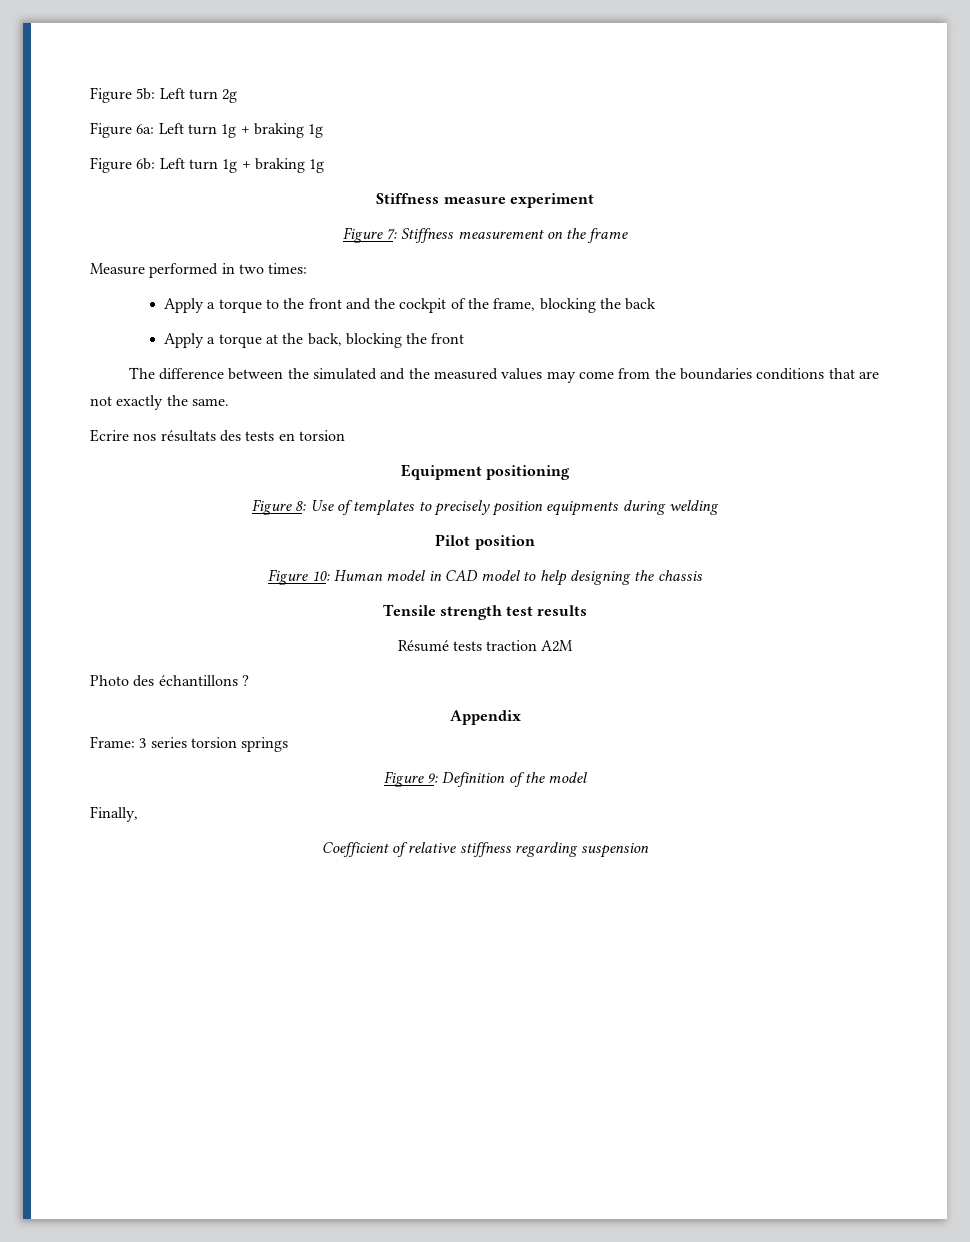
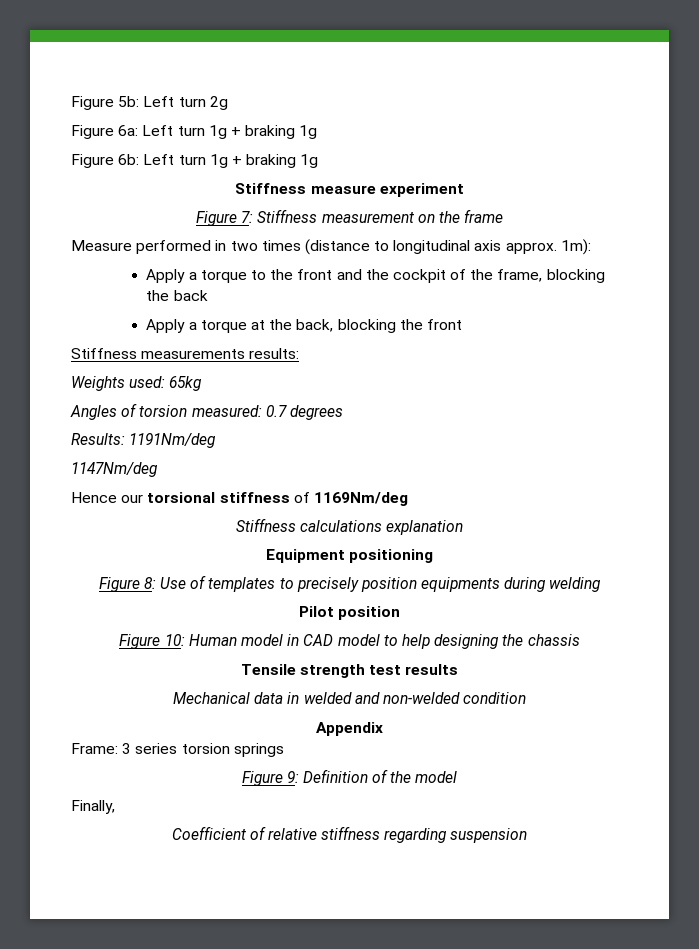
[268,263,308,274] times: -> [261,239,591,255] times (distance to longitudinal axis approx. 1m):
[128,367,879,383] [90,395,229,410] [90,429,345,442] The difference between the simulated and the measured values may come from the boundaries conditions that are not exactly the same. // Ecrire nos résultats des tests en torsion -> [71,348,300,359] [71,376,203,391] [70,403,343,420] [71,433,217,448] [71,462,158,477] [71,492,408,506] [235,518,464,535] Stiffness measurements results: // Weights used: 65kg // Angles of torsion measured: 0.7 degrees // Results: 1191Nm/deg // 1147Nm/deg // Hence our torsional stiffness of 1169Nm/deg // Stiffness calculations explanation
[397,640,574,652] [90,675,249,687] Résumé tests traction A2M // Photo des échantillons ? -> [172,692,527,704] Mechanical data in welded and non-welded condition

